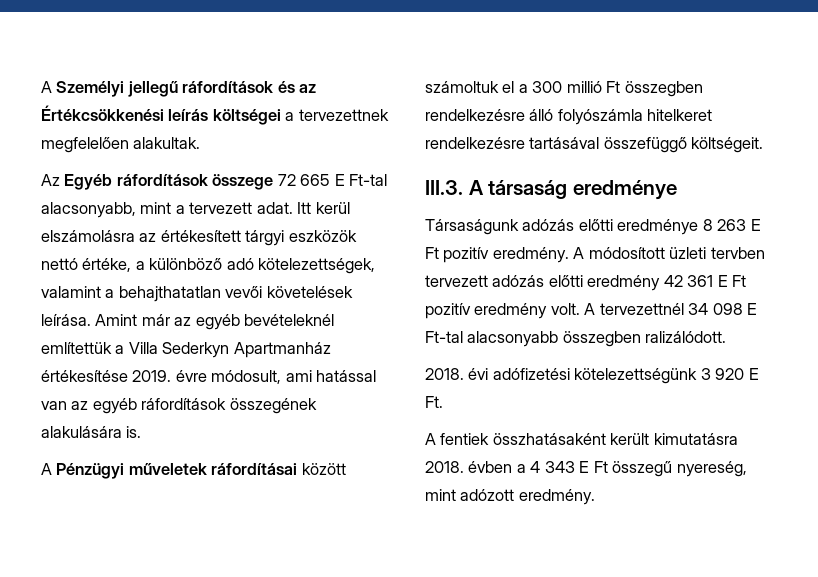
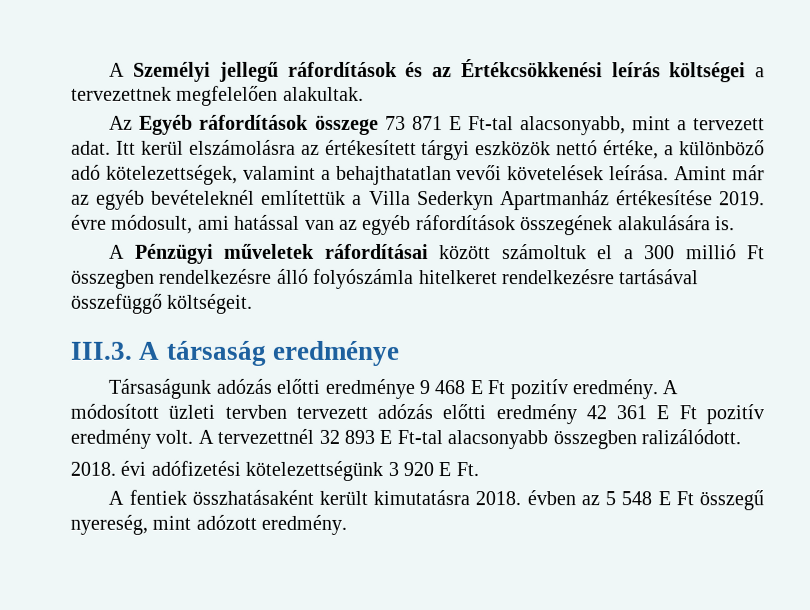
[277,174,331,186] 72 665 -> [384,115,443,131] 73 871
[702,219,747,231] 8 263 -> [418,380,466,395] 9 468
[688,303,743,315] 34 098 -> [318,429,375,444] 32 893
[516,461,575,473] a 4 343 -> [580,491,653,506] az 5 548

